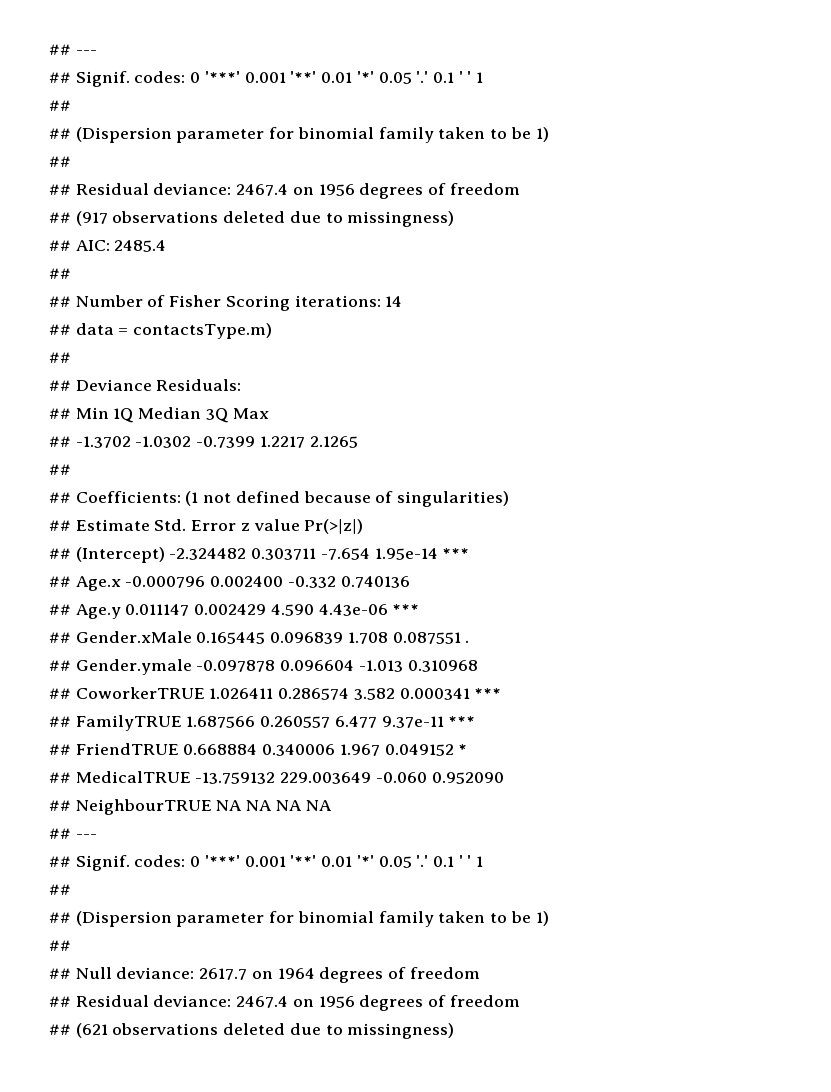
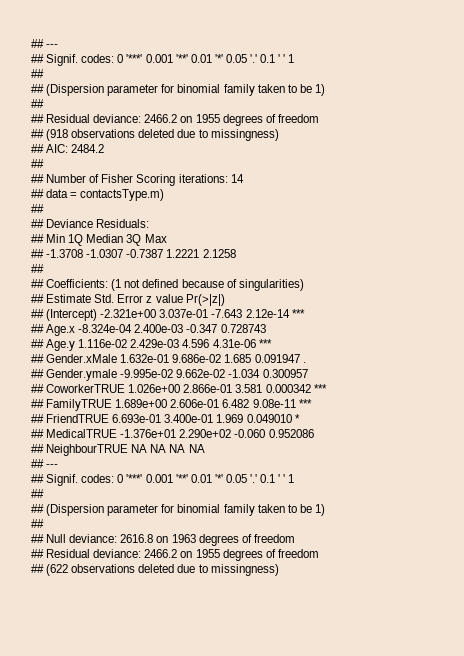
[236,183,520,199] [49,211,108,226] 2467.4 on 1956 degrees of freedom // ## (917 -> [144,114,319,126] [31,129,69,141] 2466.2 on 1955 degrees of freedom // ## (918
[114,240,167,252] 2485.4 -> [71,144,105,153] 2484.2
[75,436,358,448] -1.3702 -1.0302 -0.7399 1.2217 2.1265 -> [46,249,236,258] -1.3708 -1.0307 -0.7387 1.2221 2.1258
[169,548,438,560] -2.324482 0.303711 -7.654 1.95e-14 -> [100,309,290,318] -2.321e+00 3.037e-01 -7.643 2.12e-14
[125,576,410,588] [49,604,388,619] -0.000796 0.002400 -0.332 0.740136 // ## Age.y 0.011147 0.002429 4.590 4.43e-06 -> [78,324,266,333] [31,339,256,351] -8.324e-04 2.400e-03 -0.347 0.728743 // ## Age.y 1.116e-02 2.429e-03 4.596 4.31e-06
[196,632,461,644] 0.165445 0.096839 1.708 0.087551 -> [120,354,300,363] 1.632e-01 9.686e-02 1.685 0.091947
[196,660,478,672] [49,687,470,700] -0.097878 0.096604 -1.013 0.310968 // ## CoworkerTRUE 1.026411 0.286574 3.582 0.000341 -> [120,369,308,378] [31,384,311,393] -9.995e-02 9.662e-02 -1.034 0.300957 // ## CoworkerTRUE 1.026e+00 2.866e-01 3.581 0.000342
[186,716,444,728] 1.687566 0.260557 6.477 9.37e-11 -> [115,399,296,408] 1.689e+00 2.606e-01 6.482 9.08e-11
[183,744,454,756] 0.668884 0.340006 1.967 0.049152 -> [112,414,292,423] 6.693e-01 3.400e-01 1.969 0.049010
[195,772,504,784] -13.759132 229.003649 -0.060 0.952090 -> [120,429,314,438] -1.376e+01 2.290e+02 -0.060 0.952086
[199,968,315,980] 2617.7 on 1964 -> [120,534,196,543] 2616.8 on 1963
[236,995,520,1011] [49,1023,108,1038] 2467.4 on 1956 degrees of freedom // ## (621 -> [144,549,319,561] [31,564,69,576] 2466.2 on 1955 degrees of freedom // ## (622

